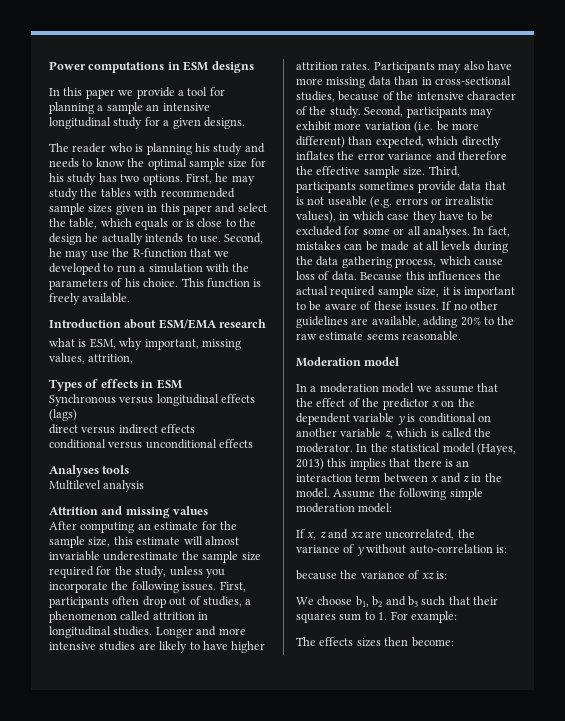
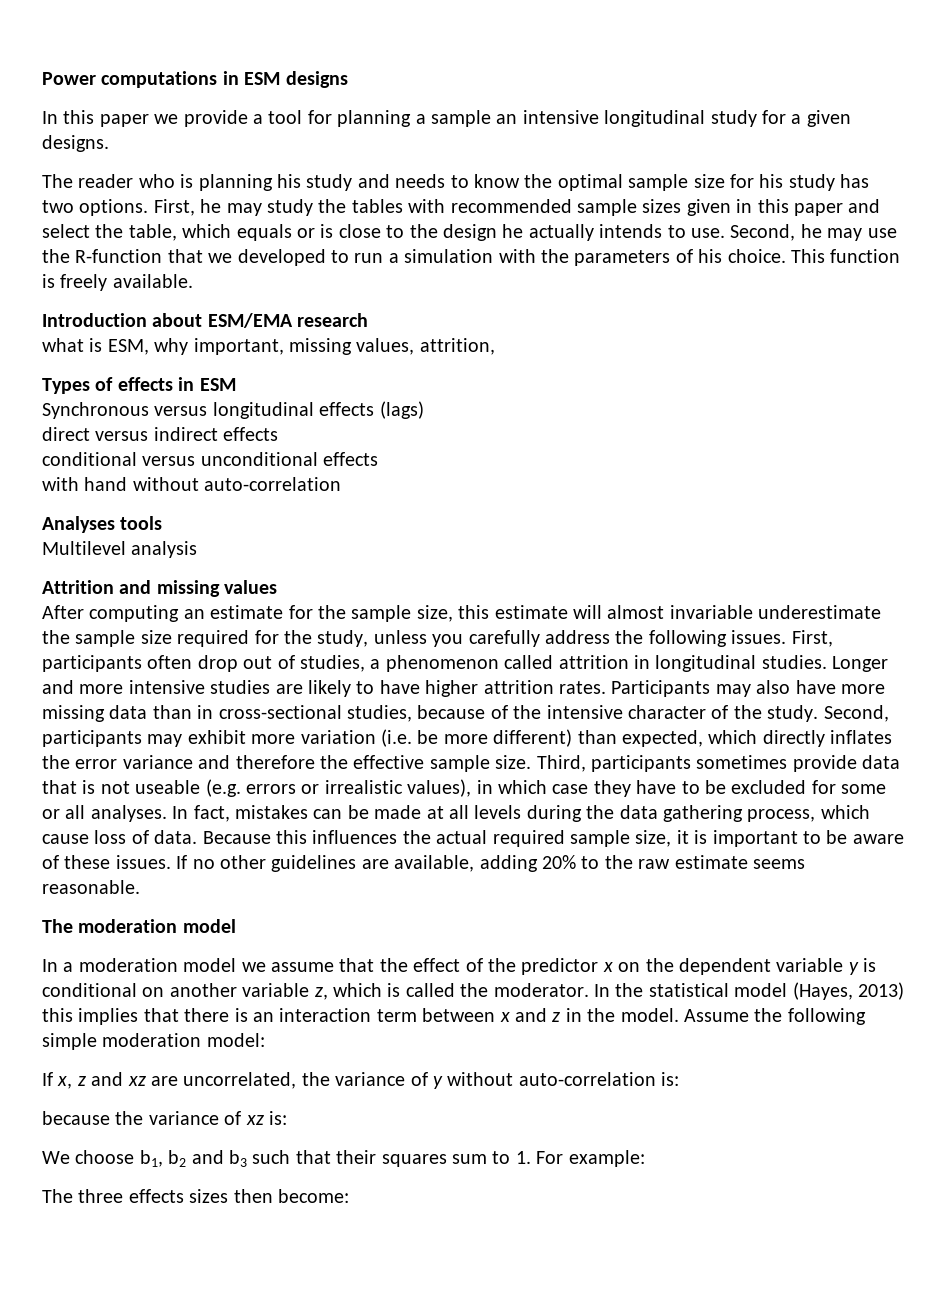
(254, 443) none -> [42,477,342,491] // with hand without auto-correlation
[49,582,108,593] incorporate -> [468,630,610,647] carefully address
[296,357,361,367] Moderation -> [42,919,178,933] The moderation
(316, 641) none -> [78,1189,124,1203] three

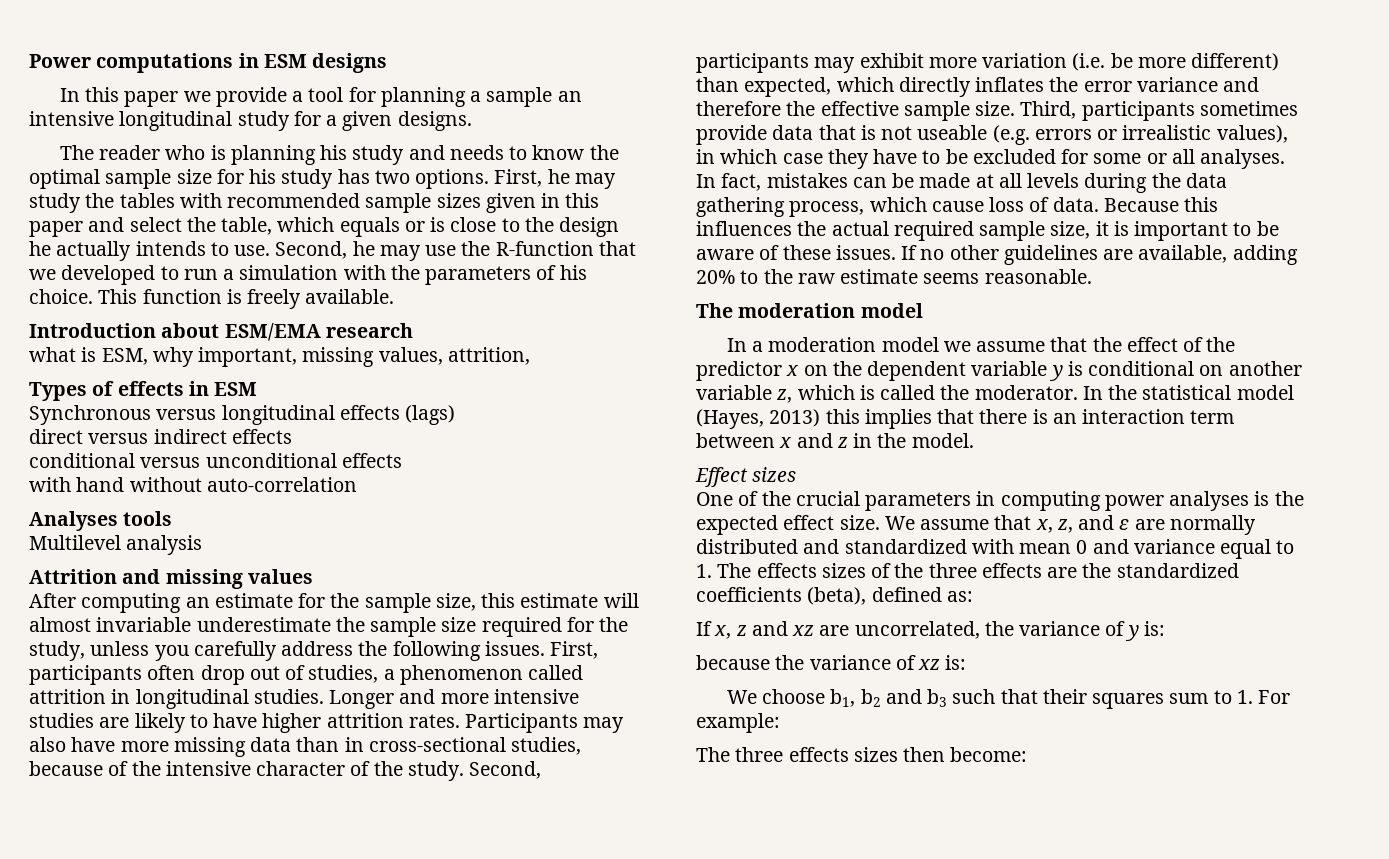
[683,1008,866,1025] [42,1033,265,1050] Assume the following simple moderation model: -> [695,467,797,487] [696,491,1304,511] [696,515,1256,535] [696,539,1295,559] [696,563,1239,578] [696,587,973,605] // Effect sizes // One of the crucial parameters in computing power analyses is the expected effect size. We assume that x, z, and ε are normally distributed and standardized with mean 0 and variance equal to 1. The effects sizes of the three effects are the standardized coefficients (beta), defined as:
[447,1072,656,1086] without auto-correlation -> (1139, 633) none

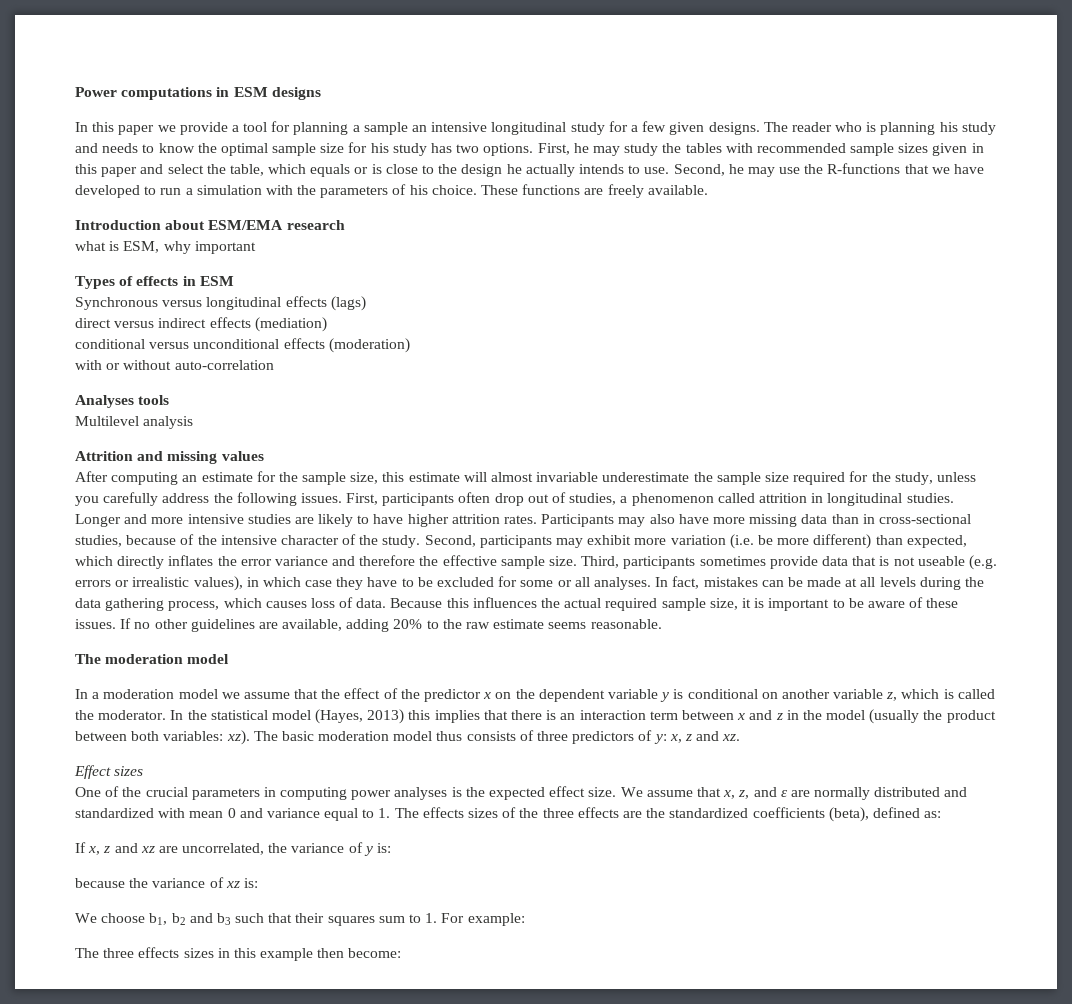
(338, 120) none -> [642,121,667,132] few
(472, 121) // -> (760, 128) none
[495,241,594,256] R-function -> [827,163,901,174] R-functions
(56, 274) none -> [953,164,984,174] have
[98,289,242,304] This function is -> [481,184,604,195] These functions are
[198,347,530,367] important, missing values, attrition, -> [194,241,256,254] important
(292, 436) none -> [254,317,327,332] (mediation)
[29,477,125,492] // with hand -> [328,338,410,353] [75,360,121,370] (moderation) // with or
[931,201,984,212] cause -> [265,601,307,608] causes
[911,433,974,448] model. -> [826,709,996,724] [75,730,741,745] model (usually the product between both variables: xz). The basic moderation model thus consists of three predictors of y: x, z and xz.
(898, 754) none -> [217,948,314,961] in this example

